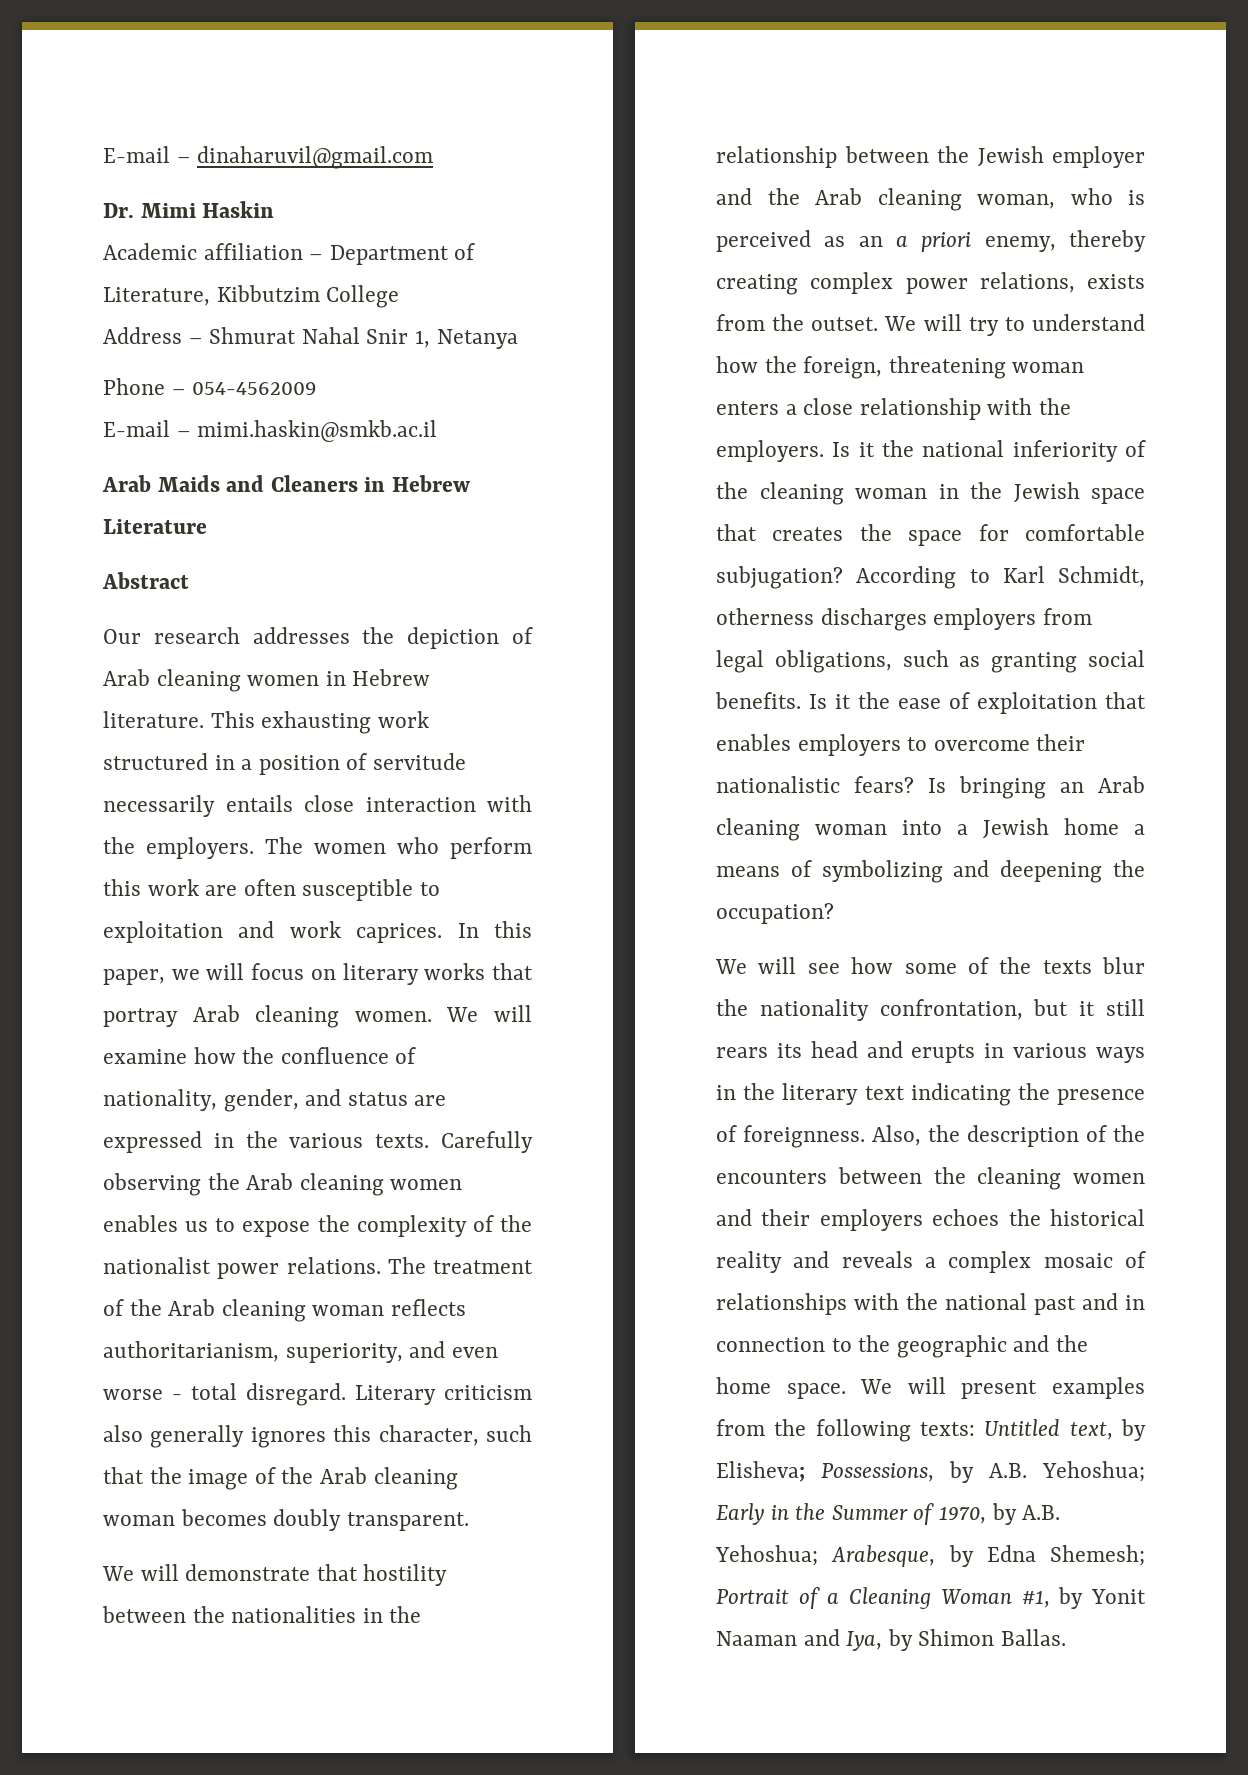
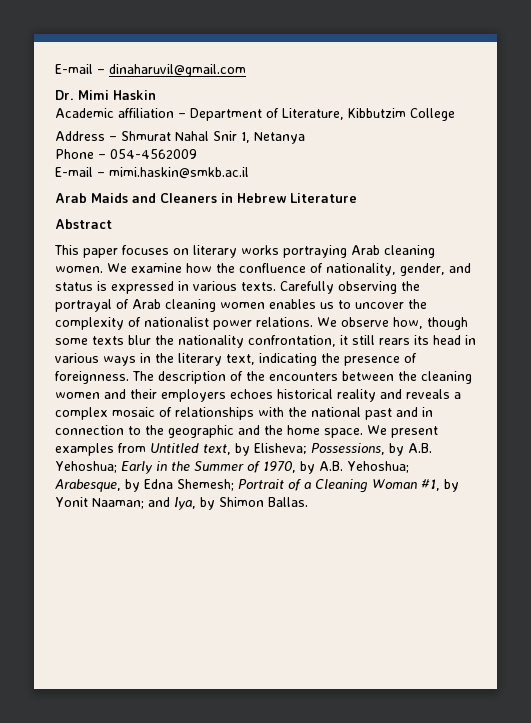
[103,627,533,649] [103,669,431,692] [103,711,429,734] [103,753,467,775] [103,795,532,817] [103,837,532,859] [103,879,441,901] [103,921,532,943] [103,963,305,985] Our research addresses the depiction of Arab cleaning women in Hebrew literature. This exhausting work structured in a position of servitude necessarily entails close interaction with the employers. The women who perform this work are often susceptible to exploitation and work caprices. In this paper, we will focus -> [54,245,169,258] This paper focuses
[492,963,533,980] [103,1008,178,1027] that portray -> [283,245,347,258] portraying
[494,1005,532,1022] will -> (127, 268) none
[414,1095,447,1106] are -> [97,281,107,291] is
[245,1131,278,1148] the -> (189, 286) none
(240, 1181) none -> [55,299,129,312] portrayal of
[242,1221,311,1237] expose -> [355,302,404,309] uncover
[500,1215,532,1232] the -> (141, 322) none
[387,1257,533,1274] [103,1299,467,1322] [103,1341,498,1363] [103,1383,532,1406] [103,1425,532,1448] [103,1467,458,1490] [103,1509,469,1531] [102,1564,448,1586] [102,1606,422,1623] [716,146,1145,168] [716,188,1145,211] [716,230,1146,252] [716,272,1145,295] [716,314,1145,336] [716,356,1085,379] [716,398,1072,420] [716,440,1146,462] [716,482,1145,505] [716,524,1145,546] [716,566,1145,589] [716,608,1092,631] [716,650,1145,673] [715,692,1146,714] [716,734,1086,756] [716,776,1145,799] [716,818,1145,841] [716,860,1145,883] [716,903,834,924] [715,957,1032,974] The treatment of the Arab cleaning woman reflects authoritarianism, superiority, and even worse - total disregard. Literary criticism also generally ignores this character, such that the image of the Arab cleaning woman becomes doubly transparent. // We will demonstrate that hostility between the nationalities in the relationship between the Jewish employer and the Arab cleaning woman, who is perceived as an a priori enemy, thereby creating complex power relations, exists from the outset. We will try to understand how the foreign, threatening woman enters a close relationship with the employers. Is it the national inferiority of the cleaning woman in the Jewish space that creates the space for comfortable subjugation? According to Karl Schmidt, otherness discharges employers from legal obligations, such as granting social benefits. Is it the ease of exploitation that enables employers to overcome their nationalistic fears? Is bringing an Arab cleaning woman into a Jewish home a means of symbolizing and deepening the occupation? // We will see how some of the -> [317,317,468,330] [55,338,88,345] We observe how, though some
[1033,999,1069,1016] but -> (336, 341) none
[866,1041,976,1063] and erupts -> (461, 340) none
[864,1086,905,1100] text -> [226,354,255,365] text,
[872,1125,960,1146] Also, the -> [132,371,154,381] The
[1008,1209,1041,1226] the -> (273, 394) none
[907,1377,946,1394] will -> (387, 430) none
[774,1419,975,1442] the following texts: -> (146, 448) none
[716,1631,797,1646] Naaman -> [92,498,144,509] Naaman;

